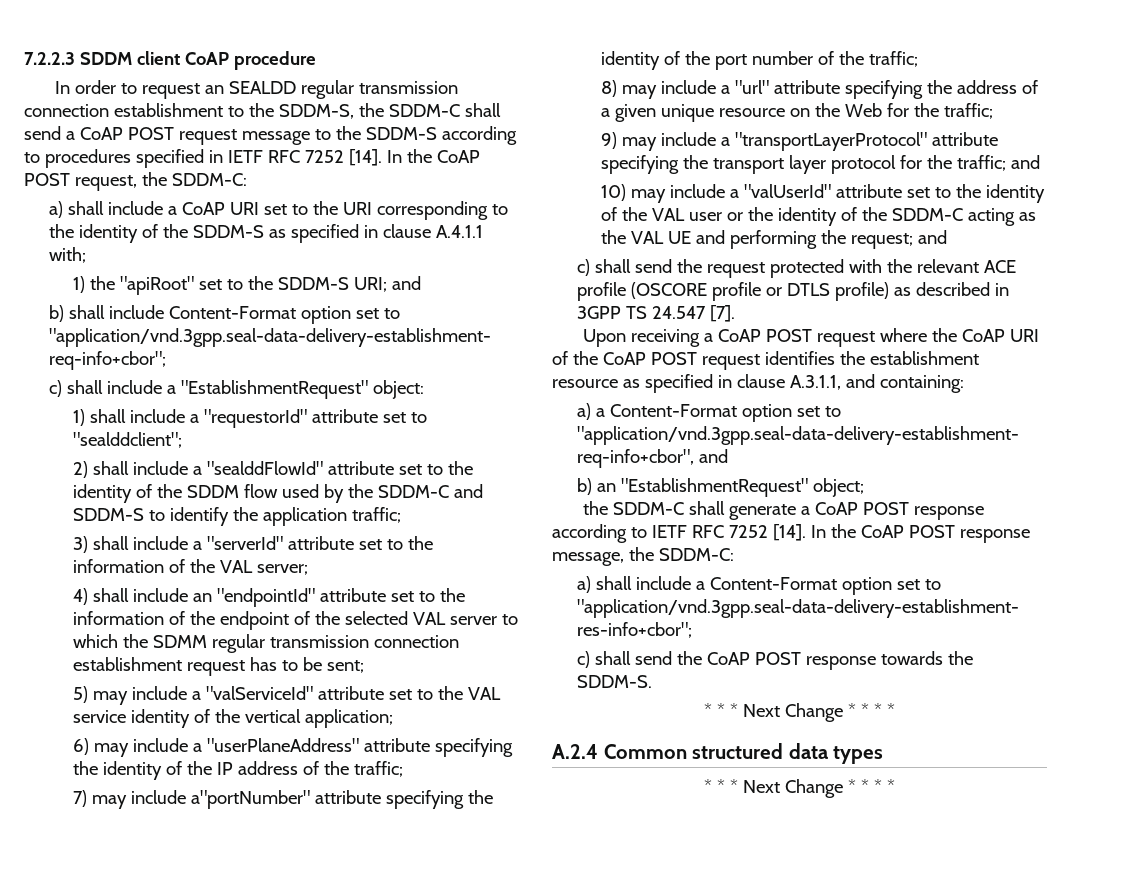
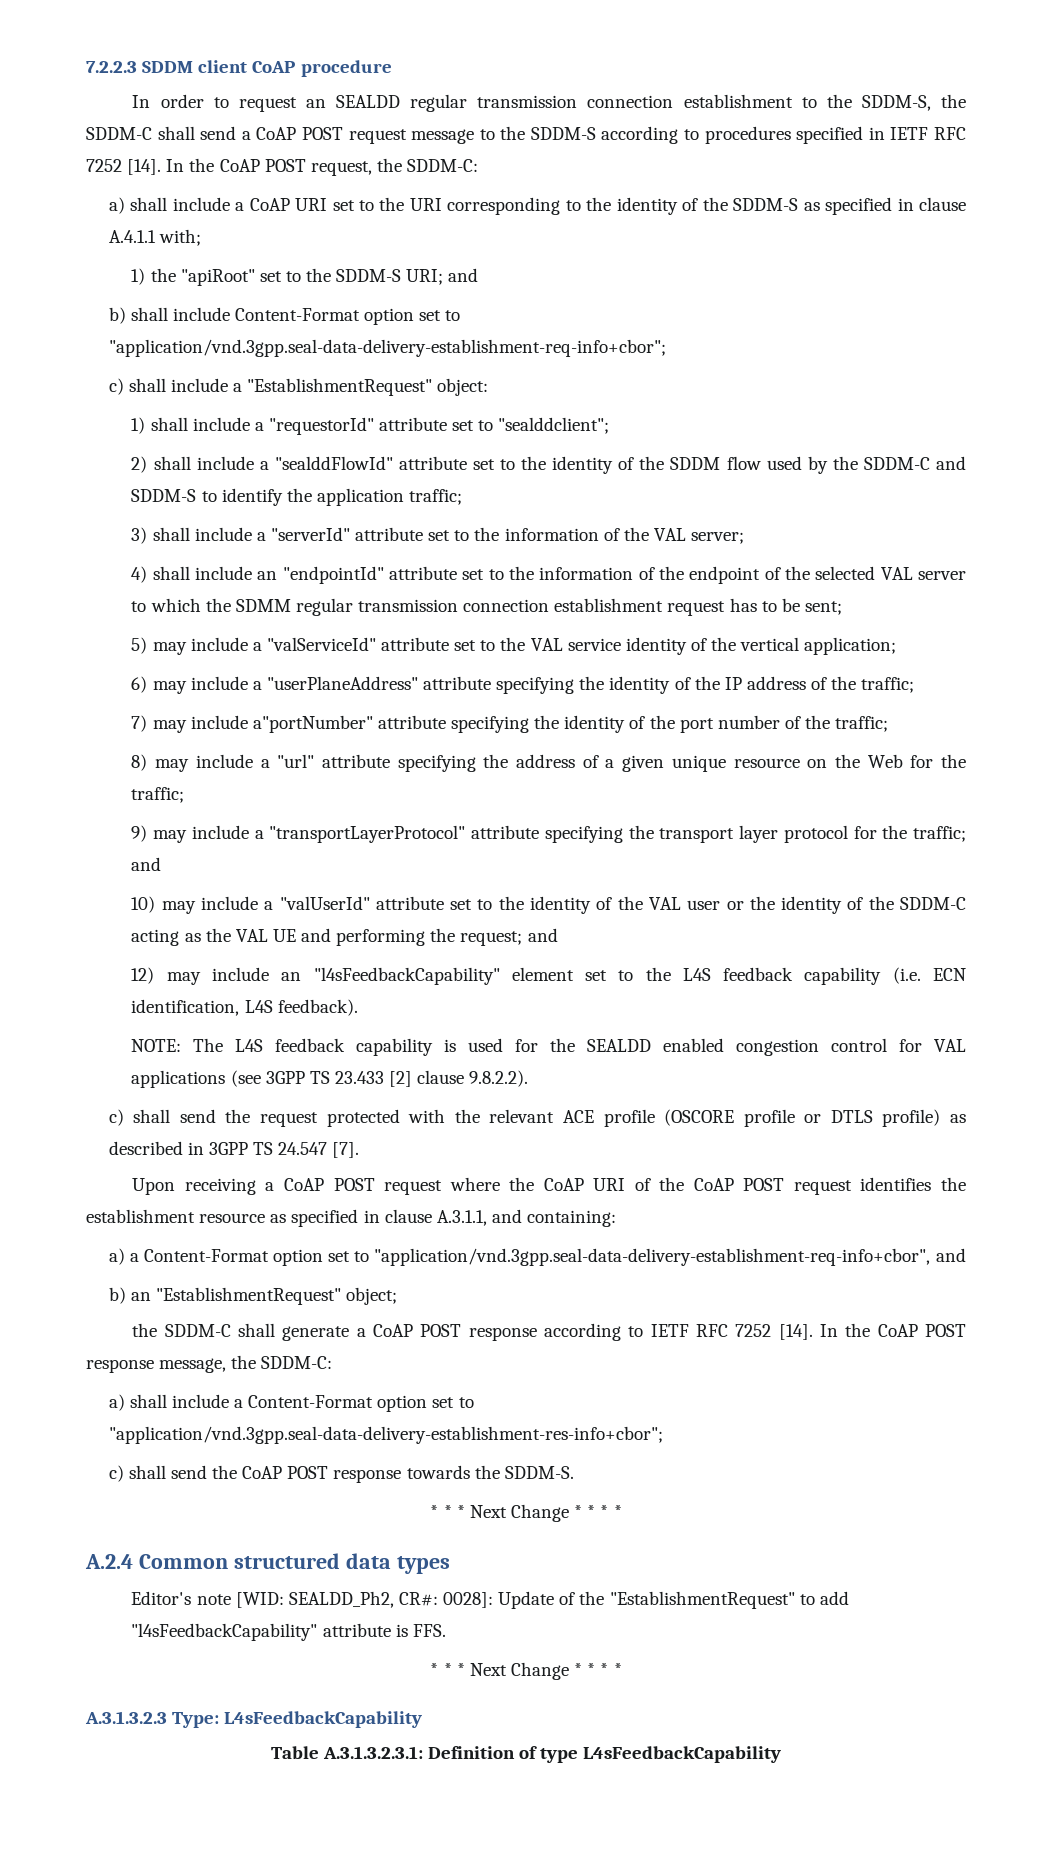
(948, 237) none -> [131,967,966,985] [131,999,358,1016] [131,1038,966,1056] [131,1070,529,1088] // 12) may include an "l4sFeedbackCapability" element set to the L4S feedback capability (i.e. ECN identification, L4S feedback). // NOTE: The L4S feedback capability is used for the SEALDD enabled congestion control for VAL applications (see 3GPP TS 23.433 [2] clause 9.8.2.2).
[704,779,895,798] // * * * Next Change * * * * -> [131,1591,849,1609] [131,1623,446,1641] [430,1662,622,1680] [85,1711,423,1728] [270,1746,782,1763] // Editor's note [WID: SEALDD_Ph2, CR#: 0028]: Update of the "EstablishmentRequest" to add "l4sFeedbackCapability" attribute is FFS. // * * * Next Change * * * * // A.3.1.3.2.3 Type: L4sFeedbackCapability // Table A.3.1.3.2.3.1: Definition of type L4sFeedbackCapability

